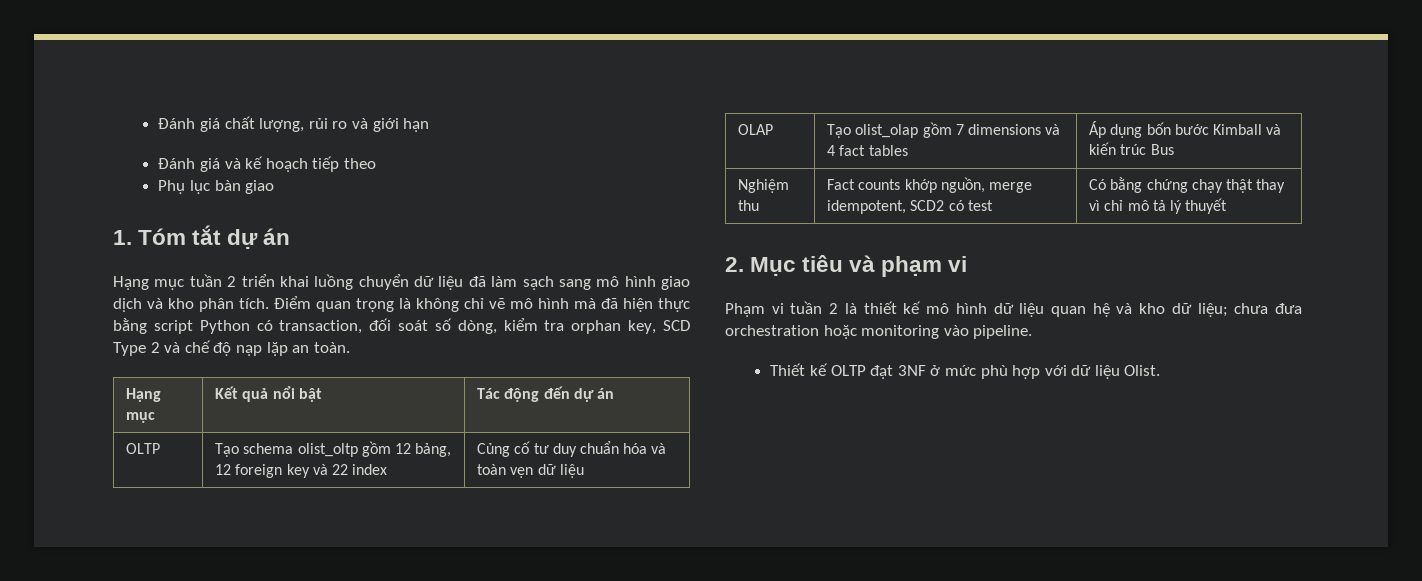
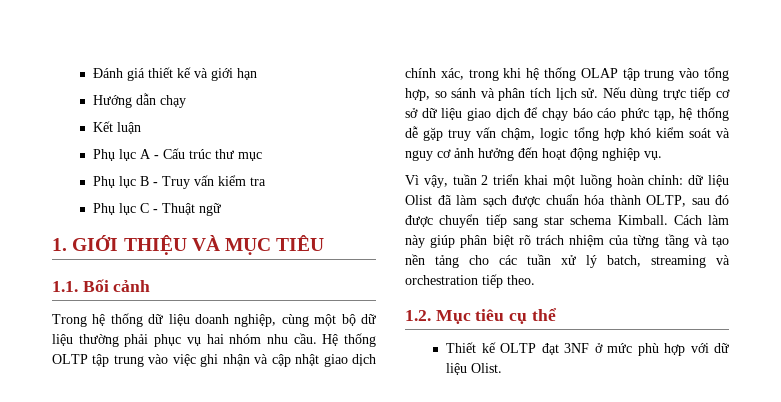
[158,116,348,132] Đánh giá chất lượng, rủi ro -> [93,67,192,81] Đánh giá thiết kế
[158,156,376,172] [158,180,275,194] [113,225,291,249] [113,274,464,290] Đánh giá và kế hoạch tiếp theo // Phụ lục bàn giao // 1. Tóm tắt dự án // Hạng mục tuần 2 triển khai luồng chuyển dữ liệu -> [93,93,187,108] [93,121,142,134] [93,148,263,161] [93,175,267,189] [93,203,222,216] [52,235,325,255] [52,279,151,292] [52,313,376,327] [52,333,376,347] [52,354,376,367] [405,67,729,81] [405,87,730,101] [405,107,729,121] [405,126,730,141] [405,147,662,161] [405,174,729,188] [405,195,432,205] Hướng dẫn chạy // Kết luận // Phụ lục A - Cấu trúc thư mục // Phụ lục B - Truy vấn kiểm tra // Phụ lục C - Thuật ngữ // 1. GIỚI THIỆU VÀ MỤC TIÊU // 1.1. Bối cảnh // Trong hệ thống dữ liệu doanh nghiệp, cùng một bộ dữ liệu thường phải phục vụ hai nhóm nhu cầu. Hệ thống OLTP tập trung vào việc ghi nhận và cập nhật giao dịch chính xác, trong khi hệ thống OLAP tập trung vào tổng hợp, so sánh và phân tích lịch sử. Nếu dùng trực tiếp cơ sở dữ liệu giao dịch để chạy báo cáo phức tạp, hệ thống dễ gặp truy vấn chậm, logic tổng hợp khó kiểm soát và nguy cơ ảnh hưởng đến hoạt động nghiệp vụ. // Vì vậy, tuần 2 triển khai một luồng hoàn chỉnh: dữ liệu Olist
[558,276,690,290] [113,296,690,312] [113,318,691,334] [113,340,350,356] [126,388,162,402] [126,412,156,423] [215,386,322,402] [477,386,614,402] [126,443,161,454] [215,441,452,457] [215,464,388,478] [477,441,667,457] [477,464,584,478] [738,124,774,135] [827,122,1061,138] [827,145,908,156] [1089,121,1282,138] [1089,142,1174,155] [738,179,790,193] [738,200,760,211] [827,177,1032,193] [827,200,993,214] [1089,177,1286,193] [1089,198,1228,214] [725,255,968,277] [725,301,1302,317] [725,325,1033,339] sang mô hình giao dịch và kho phân tích. Điểm quan trọng là không chỉ vẽ mô hình mà đã hiện thực bằng script Python có transaction, đối soát số dòng, kiểm tra orphan key, SCD Type 2 và chế độ nạp lặp an toàn. // Hạng mục | Kết quả nổi bật | Tác động đến dự án // OLTP | Tạo schema olist_oltp gồm 12 bảng, 12 foreign key và 22 index | Củng cố tư duy chuẩn hóa và toàn vẹn dữ liệu // OLAP | Tạo olist_olap gồm 7 dimensions và 4 fact tables | Áp dụng bốn bước Kimball và kiến trúc Bus // Nghiệm thu | Fact counts khớp nguồn, merge idempotent, SCD2 có test | Có bằng chứng chạy thật thay vì chỉ mô tả lý thuyết // 2. Mục tiêu và phạm vi // Phạm vi tuần 2 là thiết kế mô hình dữ liệu quan hệ và kho dữ liệu; chưa đưa orchestration hoặc monitoring vào pipeline. -> [512,194,729,207] [405,214,729,228] [405,234,729,248] [405,254,730,268] [405,274,535,288] [405,308,557,324] được chuẩn hóa thành OLTP, sau đó được chuyển tiếp sang star schema Kimball. Cách làm này giúp phân biệt rõ trách nhiệm của từng tầng và tạo nền tảng cho các tuần xử lý batch, streaming và orchestration tiếp theo. // 1.2. Mục tiêu cụ thể

